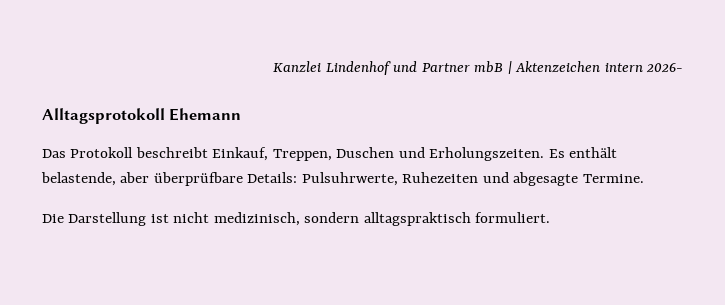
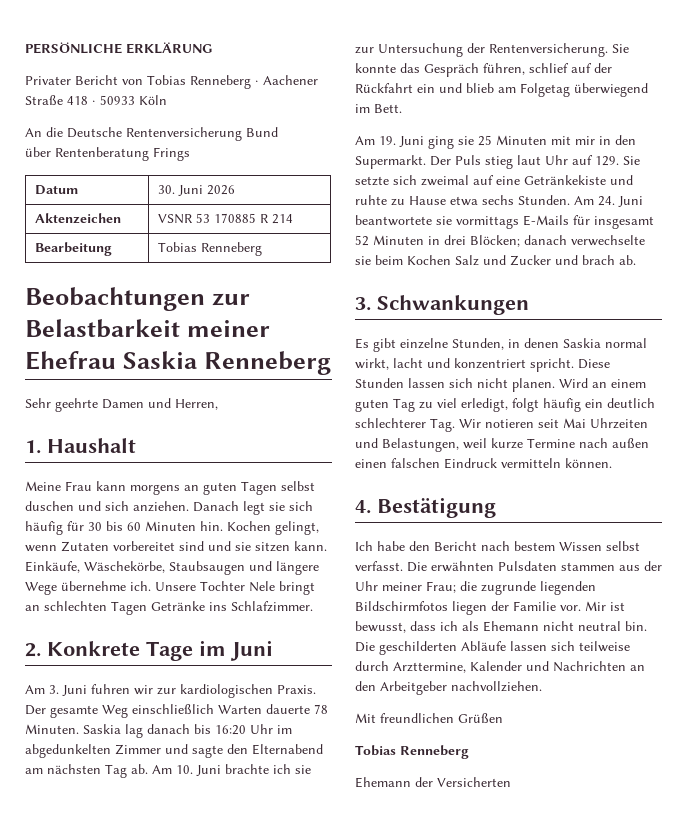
[273,61,683,75] [42,108,242,124] [42,147,618,161] [41,172,644,186] [42,212,551,226] Kanzlei Lindenhof und Partner mbB | Aktenzeichen intern 2026- // Alltagsprotokoll Ehemann // Das Protokoll beschreibt Einkauf, Treppen, Duschen und Erholungszeiten. Es enthält belastende, aber überprüfbare Details: Pulsuhrwerte, Ruhezeiten und abgesagte Termine. // Die Darstellung ist nicht medizinisch, sondern alltagspraktisch formuliert. -> [25,42,213,54] [25,75,318,89] [25,95,167,106] [25,127,278,141] [25,147,190,161] [35,185,79,195] [158,185,236,196] [35,213,122,224] [158,213,294,224] [35,242,113,256] [158,242,263,256] [25,287,250,311] [25,319,270,338] [25,351,331,375] [25,398,218,412] [25,438,136,454] [25,481,315,495] [25,501,313,515] [25,521,319,535] [25,541,327,552] [25,561,319,575] [25,581,315,595] [25,601,313,615] [25,640,273,661] [25,684,316,698] [25,704,328,718] [25,724,292,738] [25,744,323,758] [25,764,311,778] [355,43,629,57] [355,63,612,77] [355,83,648,97] [355,104,402,113] [355,135,636,149] [355,155,640,169] [355,175,633,186] [355,195,643,207] [355,215,654,229] [355,235,645,247] [355,255,636,266] [355,295,529,315] [355,338,647,352] [355,358,610,372] [355,378,646,392] [355,398,655,412] [355,418,648,432] [355,438,649,452] [355,458,612,469] [355,497,496,518] [355,541,640,551] [355,561,662,572] [355,581,596,595] [355,601,625,615] [355,621,647,633] [355,641,630,655] [355,661,645,673] [355,681,542,695] [355,713,503,724] [355,745,469,759] [355,777,511,788] PERSÖNLICHE ERKLÄRUNG // Privater Bericht von Tobias Renneberg · Aachener Straße 418 · 50933 Köln // An die Deutsche Rentenversicherung Bund // über Rentenberatung Frings // Datum | 30. Juni 2026 // Aktenzeichen | VSNR 53 170885 R 214 // Bearbeitung | Tobias Renneberg // Beobachtungen zur Belastbarkeit meiner Ehefrau Saskia Renneberg // Sehr geehrte Damen und Herren, // 1. Haushalt // Meine Frau kann morgens an guten Tagen selbst duschen und sich anziehen. Danach legt sie sich häufig für 30 bis 60 Minuten hin. Kochen gelingt, wenn Zutaten vorbereitet sind und sie sitzen kann. Einkäufe, Wäschekörbe, Staubsaugen und längere Wege übernehme ich. Unsere Tochter Nele bringt an schlechten Tagen Getränke ins Schlafzimmer. // 2. Konkrete Tage im Juni // Am 3. Juni fuhren wir zur kardiologischen Praxis. Der gesamte Weg einschließlich Warten dauerte 78 Minuten. Saskia lag danach bis 16:20 Uhr im abgedunkelten Zimmer und sagte den Elternabend am nächsten Tag ab. Am 10. Juni brachte ich sie zur Untersuchung der Rentenversicherung. Sie konnte das Gespräch führen, schlief auf der Rückfahrt ein und blieb am Folgetag überwiegend im Bett. // Am 19. Juni ging sie 25 Minuten mit mir in den Supermarkt. Der Puls stieg laut Uhr auf 129. Sie setzte sich zweimal auf eine Getränkekiste und ruhte zu Hause etwa sechs Stunden. Am 24. Juni beantwortete sie vormittags E-Mails für insgesamt 52 Minuten in drei Blöcken; danach verwechselte sie beim Kochen Salz und Zucker und brach ab. // 3. Schwankungen // Es gibt einzelne Stunden, in denen Saskia normal wirkt, lacht und konzentriert spricht. Diese Stunden lassen sich nicht planen. Wird an einem guten Tag zu viel erledigt, folgt häufig ein deutlich schlechterer Tag. Wir notieren seit Mai Uhrzeiten und Belastungen, weil kurze Termine nach außen einen falschen Eindruck vermitteln können. // 4. Bestätigung // Ich habe den Bericht nach bestem Wissen selbst verfasst. Die erwähnten Pulsdaten stammen aus der Uhr meiner Frau; die zugrunde liegenden Bildschirmfotos liegen der Familie vor. Mir ist bewusst, dass ich als Ehemann nicht neutral bin. Die geschilderten Abläufe lassen sich teilweise durch Arzttermine, Kalender und Nachrichten an den Arbeitgeber nachvollziehen. // Mit freundlichen Grüßen // Tobias Renneberg // Ehemann der Versicherten

